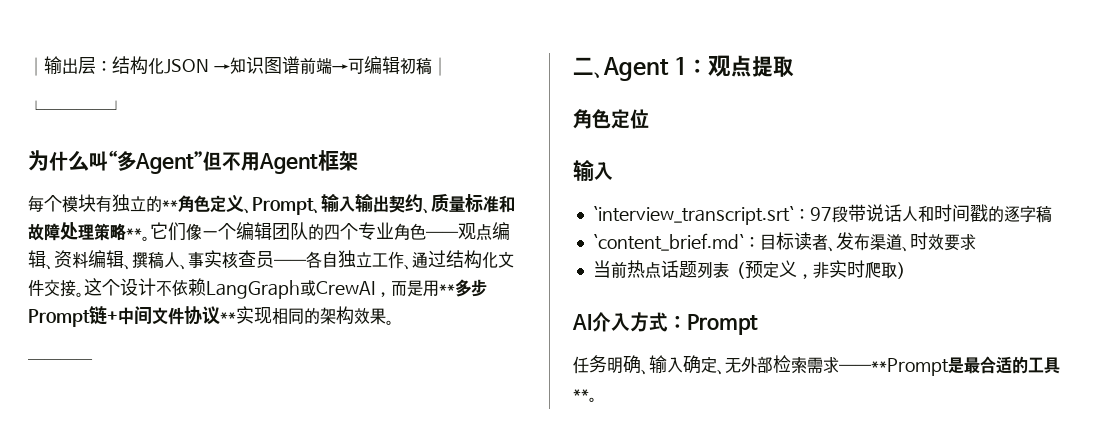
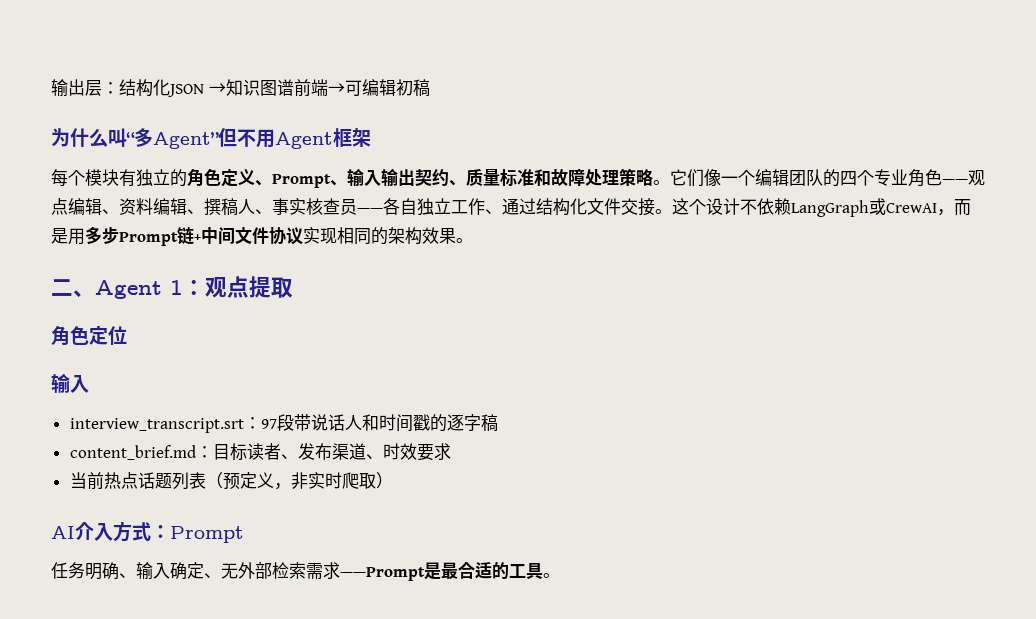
[28,57,44,76] │ -> (51, 88) none
[431,57,448,76] [28,100,124,115] │ // └────┘ -> (430, 88) none
[162,200,178,210] ** -> (187, 178) none
[126,228,142,238] ** -> (653, 177) none
[438,284,455,294] ** -> (85, 236) none
[220,312,236,322] ** -> (303, 236) none
[28,359,93,365] // ──── -> (473, 240) none
[592,206,794,225] `interview_transcript.srt` -> [69,418,244,433] interview_transcript.srt
[592,233,744,251] `content_brief.md` -> [69,445,196,460] content_brief.md
[839,358,949,376] ——**Prompt -> [340,567,425,581] ——Prompt
[573,389,589,399] ** -> (543, 571) none

